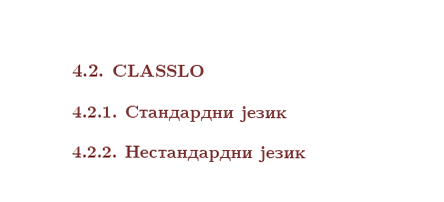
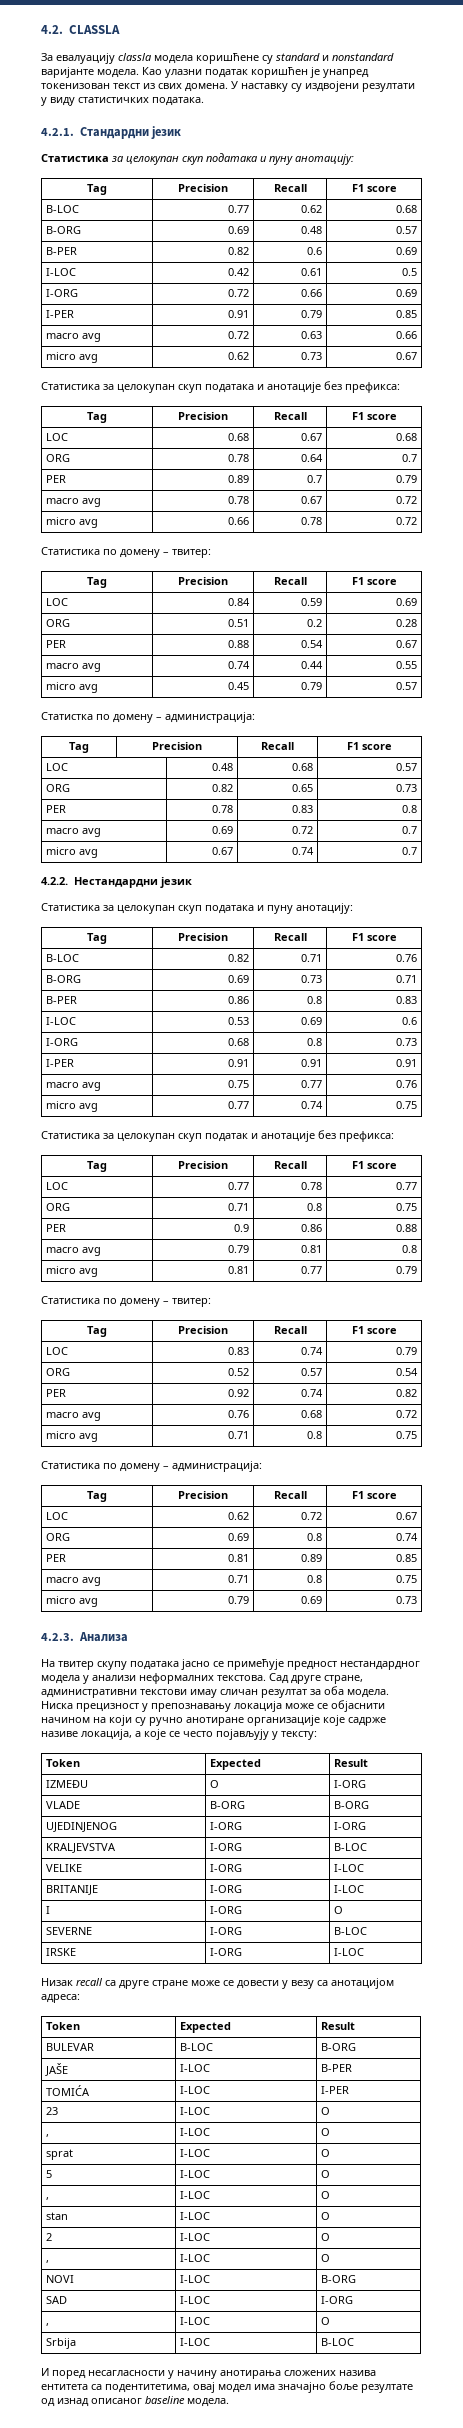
[112,63,206,77] [71,105,287,123] [71,144,306,163] CLASSLО // 4.2.1. Стандардни језик // 4.2.2. Нестандардни језик -> [68,25,120,34] [41,53,394,64] [41,67,369,78] [41,81,415,92] [41,97,204,106] [41,126,181,139] [41,153,354,165] [87,184,107,195] [178,184,229,192] [273,184,307,192] [351,184,397,192] [45,205,79,213] [228,205,250,213] [301,205,323,213] [396,205,418,213] [45,226,81,234] [228,226,250,234] [301,226,323,234] [396,226,418,234] [45,247,77,255] [228,247,250,255] [307,247,323,255] [396,247,418,255] [45,268,76,276] [228,268,250,276] [301,268,323,276] [402,268,418,276] [45,289,78,297] [228,289,250,297] [301,289,323,297] [396,289,418,297] [45,310,74,318] [228,310,250,318] [301,310,323,318] [396,310,418,318] [45,333,101,342] [228,331,250,339] [301,331,323,339] [396,331,418,339] [45,352,98,363] [228,352,250,360] [301,352,323,360] [396,352,418,360] [41,381,400,393] [87,412,107,423] [178,412,229,420] [273,412,307,420] [351,412,397,420] [45,433,68,441] [228,433,250,441] [301,433,323,441] [396,433,418,441] [45,454,70,462] [228,454,250,462] [301,454,324,462] [402,454,418,462] [45,475,66,483] [228,475,250,483] [307,475,323,483] [396,475,418,483] [45,498,101,507] [228,496,250,504] [301,496,323,504] [396,496,418,504] [45,517,98,528] [228,517,250,525] [301,517,323,525] [396,517,418,525] [41,547,211,558] [87,577,107,588] [178,577,229,585] [273,577,307,585] [351,577,397,585] [45,598,68,606] [228,598,251,606] [301,598,323,606] [396,598,418,606] [45,619,70,627] [228,619,250,627] [307,619,323,627] [396,619,418,627] [45,640,66,648] [228,640,250,648] [301,640,324,648] [396,640,418,648] [45,663,101,672] [228,661,251,669] [301,661,324,669] [396,661,418,669] [45,682,98,693] [228,682,250,690] [301,682,323,690] [396,682,418,690] [41,712,255,723] [69,742,89,753] [152,742,202,750] [261,742,294,750] [347,742,392,750] [45,763,68,771] [212,763,234,771] [292,763,314,771] [396,763,418,771] [45,784,70,792] [212,784,234,792] [292,784,314,792] [396,784,418,792] [45,805,66,813] [212,805,234,813] [292,805,314,813] [402,805,418,813] [45,828,101,837] [212,826,234,834] [292,826,314,834] [402,826,418,834] [45,847,98,858] [212,847,234,855] [292,847,315,855] [402,847,418,855] [41,877,192,888] [41,903,353,914] [87,933,107,944] [178,933,229,941] [273,933,307,941] [351,933,397,941] [45,954,79,962] [228,954,250,962] [301,954,323,962] [396,954,418,962] [45,975,81,983] [228,975,250,983] [301,975,323,983] [396,975,418,983] [45,996,77,1004] [228,996,250,1004] [307,996,323,1004] [396,996,418,1004] [45,1017,76,1025] [228,1017,250,1025] [301,1017,323,1025] [402,1017,418,1025] [45,1038,78,1046] [228,1038,250,1046] [307,1038,323,1046] [396,1038,418,1046] [45,1059,74,1067] [228,1059,250,1067] [301,1059,323,1067] [396,1059,418,1067] [45,1082,101,1091] [228,1080,250,1088] [301,1080,323,1088] [396,1080,418,1088] [45,1101,98,1112] [228,1101,250,1109] [301,1101,324,1109] [396,1101,418,1109] [41,1130,394,1142] [87,1161,107,1172] [178,1161,229,1169] [273,1161,307,1169] [351,1161,397,1169] [45,1182,68,1190] [228,1182,250,1190] [301,1182,323,1190] [396,1182,418,1190] [45,1203,70,1211] [228,1203,250,1211] [307,1203,323,1211] [396,1203,418,1211] [45,1224,66,1232] [234,1224,250,1232] [301,1224,323,1232] [396,1224,418,1232] [45,1247,101,1256] [228,1245,250,1253] [301,1245,323,1253] [402,1245,418,1253] [45,1266,98,1277] [228,1266,250,1274] [301,1266,323,1274] [396,1266,418,1274] [41,1296,211,1307] [87,1326,107,1337] [178,1326,229,1334] [273,1326,307,1334] [351,1326,397,1334] [45,1347,68,1355] [228,1347,250,1355] [301,1347,324,1355] [396,1347,418,1355] [45,1368,70,1376] [228,1368,250,1376] [301,1368,323,1376] [396,1368,419,1376] [45,1389,66,1397] [228,1389,250,1397] [301,1389,324,1397] [396,1389,418,1397] [45,1412,101,1421] [228,1410,250,1418] [301,1410,323,1418] [396,1410,418,1418] [45,1431,98,1442] [228,1431,250,1439] [307,1431,323,1439] [396,1431,418,1439] [41,1461,262,1472] [87,1491,107,1502] [178,1491,229,1499] [273,1491,307,1499] [351,1491,397,1499] [45,1512,68,1520] [228,1512,250,1520] [301,1512,323,1520] [396,1512,418,1520] [45,1533,70,1541] [228,1533,250,1541] [307,1533,323,1541] [396,1533,419,1541] [45,1554,66,1562] [228,1554,250,1562] [301,1554,323,1562] [396,1554,418,1562] [45,1577,101,1586] [228,1575,250,1583] [307,1575,323,1583] [396,1575,418,1583] [45,1596,98,1607] [228,1596,250,1604] [301,1596,323,1604] [396,1596,418,1604] [41,1632,128,1642] [41,1659,420,1670] [41,1673,363,1684] [41,1686,389,1698] [41,1700,385,1712] [41,1715,386,1726] [41,1729,317,1740] [45,1759,80,1767] [209,1759,261,1770] [333,1759,368,1767] [45,1780,88,1788] [209,1780,219,1788] [333,1780,366,1788] [45,1801,80,1809] [209,1801,245,1809] [333,1801,369,1809] [45,1822,117,1832] [209,1822,242,1830] [333,1822,366,1830] [45,1843,116,1853] [209,1843,242,1851] [333,1843,367,1851] [45,1864,82,1872] [209,1864,242,1872] [333,1864,364,1872] [45,1885,98,1895] [209,1885,242,1893] [333,1885,364,1893] [45,1906,50,1914] [209,1906,242,1914] [333,1906,343,1914] [45,1927,92,1935] [209,1927,242,1935] [333,1927,367,1935] [45,1948,76,1956] [209,1948,242,1956] [333,1948,364,1956] [41,1978,394,1989] [41,1994,80,2003] [45,2022,80,2030] [179,2022,231,2033] [320,2022,355,2030] [45,2043,94,2051] [179,2043,213,2051] [320,2043,356,2051] [44,2063,68,2076] [179,2064,210,2072] [320,2064,352,2072] [45,2085,90,2096] [179,2086,210,2094] [320,2086,349,2094] [45,2107,58,2115] [179,2107,210,2115] [320,2107,330,2115] [45,2134,49,2137] [179,2128,210,2136] [320,2128,330,2136] [45,2149,73,2160] [179,2149,210,2157] [320,2149,330,2157] [45,2170,52,2178] [179,2170,210,2178] [320,2170,330,2178] [45,2197,49,2200] [179,2191,210,2199] [320,2191,330,2199] [45,2212,68,2220] [179,2212,210,2220] [320,2212,330,2220] [45,2233,52,2241] [179,2233,210,2241] [320,2233,330,2241] [45,2260,49,2263] [179,2254,210,2262] [320,2254,330,2262] [45,2275,74,2283] [179,2275,210,2283] [320,2275,356,2283] [45,2296,67,2304] [179,2296,210,2304] [320,2296,353,2304] [45,2323,49,2326] [179,2317,210,2325] [320,2317,330,2325] [45,2338,76,2349] [179,2338,210,2346] [320,2338,354,2346] [41,2368,376,2379] [41,2381,413,2393] [41,2396,229,2407] CLASSLA // За евалуацију classla модела коришћене су standard и nonstandard варијанте модела. Као улазни податак коришћен је унапред токенизован текст из свих домена. У наставку су издвојени резултати у виду статистичких података. // 4.2.1. Стандардни језик // Статистика за целокупан скуп података и пуну анотацију: // Tag | Precision | Recall | F1 score // B-LOC | 0.77 | 0.62 | 0.68 // B-ORG | 0.69 | 0.48 | 0.57 // B-PER | 0.82 | 0.6 | 0.69 // I-LOC | 0.42 | 0.61 | 0.5 // I-ORG | 0.72 | 0.66 | 0.69 // I-PER | 0.91 | 0.79 | 0.85 // macro avg | 0.72 | 0.63 | 0.66 // micro avg | 0.62 | 0.73 | 0.67 // Статистика за целокупан скуп података и анотације без префикса: // Tag | Precision | Recall | F1 score // LOC | 0.68 | 0.67 | 0.68 // ORG | 0.78 | 0.64 | 0.7 // PER | 0.89 | 0.7 | 0.79 // macro avg | 0.78 | 0.67 | 0.72 // micro avg | 0.66 | 0.78 | 0.72 // Статистика по домену – твитер: // Tag | Precision | Recall | F1 score // LOC | 0.84 | 0.59 | 0.69 // ORG | 0.51 | 0.2 | 0.28 // PER | 0.88 | 0.54 | 0.67 // macro avg | 0.74 | 0.44 | 0.55 // micro avg | 0.45 | 0.79 | 0.57 // Статистка по домену – администрација: // Tag | Precision | Recall | F1 score // LOC | 0.48 | 0.68 | 0.57 // ORG | 0.82 | 0.65 | 0.73 // PER | 0.78 | 0.83 | 0.8 // macro avg | 0.69 | 0.72 | 0.7 // micro avg | 0.67 | 0.74 | 0.7 // 4.2.2. Нестандардни језик // Статистика за целокупан скуп података и пуну анотацију: // Tag | Precision | Recall | F1 score // B-LOC | 0.82 | 0.71 | 0.76 // B-ORG | 0.69 | 0.73 | 0.71 // B-PER | 0.86 | 0.8 | 0.83 // I-LOC | 0.53 | 0.69 | 0.6 // I-ORG | 0.68 | 0.8 | 0.73 // I-PER | 0.91 | 0.91 | 0.91 // macro avg | 0.75 | 0.77 | 0.76 // micro avg | 0.77 | 0.74 | 0.75 // Статистика за целокупан скуп податак и анотације без префикса: // Tag | Precision | Recall | F1 score // LOC | 0.77 | 0.78 | 0.77 // ORG | 0.71 | 0.8 | 0.75 // PER | 0.9 | 0.86 | 0.88 // macro avg | 0.79 | 0.81 | 0.8 // micro avg | 0.81 | 0.77 | 0.79 // Статистика по домену – твитер: // Tag | Precision | Recall | F1 score // LOC | 0.83 | 0.74 | 0.79 // ORG | 0.52 | 0.57 | 0.54 // PER | 0.92 | 0.74 | 0.82 // macro avg | 0.76 | 0.68 | 0.72 // micro avg | 0.71 | 0.8 | 0.75 // Статистика по домену – администрација: // Tag | Precision | Recall | F1 score // LOC | 0.62 | 0.72 | 0.67 // ORG | 0.69 | 0.8 | 0.74 // PER | 0.81 | 0.89 | 0.85 // macro avg | 0.71 | 0.8 | 0.75 // micro avg | 0.79 | 0.69 | 0.73 // 4.2.3. Анализа // На твитер скупу података јасно се примећује предност нестандардног модела у анализи неформалних текстова. Сад друге стране, административни текстови имау сличан резултат за оба модела. Ниска прецизност у препознавању локација може се објаснити начином на који су ручно анотиране организације које садрже називе локација, а које се често појављују у тексту: // Token | Expected | Result // IZMEĐU | O | I-ORG // VLADE | B-ORG | B-ORG // UJEDINJENOG | I-ORG | I-ORG // KRALJEVSTVA | I-ORG | B-LOC // VELIKE | I-ORG | I-LOC // BRITANIJE | I-ORG | I-LOC // I | I-ORG | O // SEVERNE | I-ORG | B-LOC // IRSKE | I-ORG | I-LOC // Низак recall са друге стране може се довести у везу са анотацијом адреса: // Token | Expected | Result // BULEVAR | B-LOC | B-ORG // JAŠE | I-LOC | B-PER // TOMIĆA | I-LOC | I-PER // 23 | I-LOC | O // , | I-LOC | O // sprat | I-LOC | O // 5 | I-LOC | O // , | I-LOC | O // stan | I-LOC | O // 2 | I-LOC | O // , | I-LOC | O // NOVI | I-LOC | B-ORG // SAD | I-LOC | I-ORG // , | I-LOC | O // Srbija | I-LOC | B-LOC // И поред несагласности у начину анотирања сложених назива ентитета са подентитетима, овај модел има значајно боље резултате од изнад описаног baseline модела.

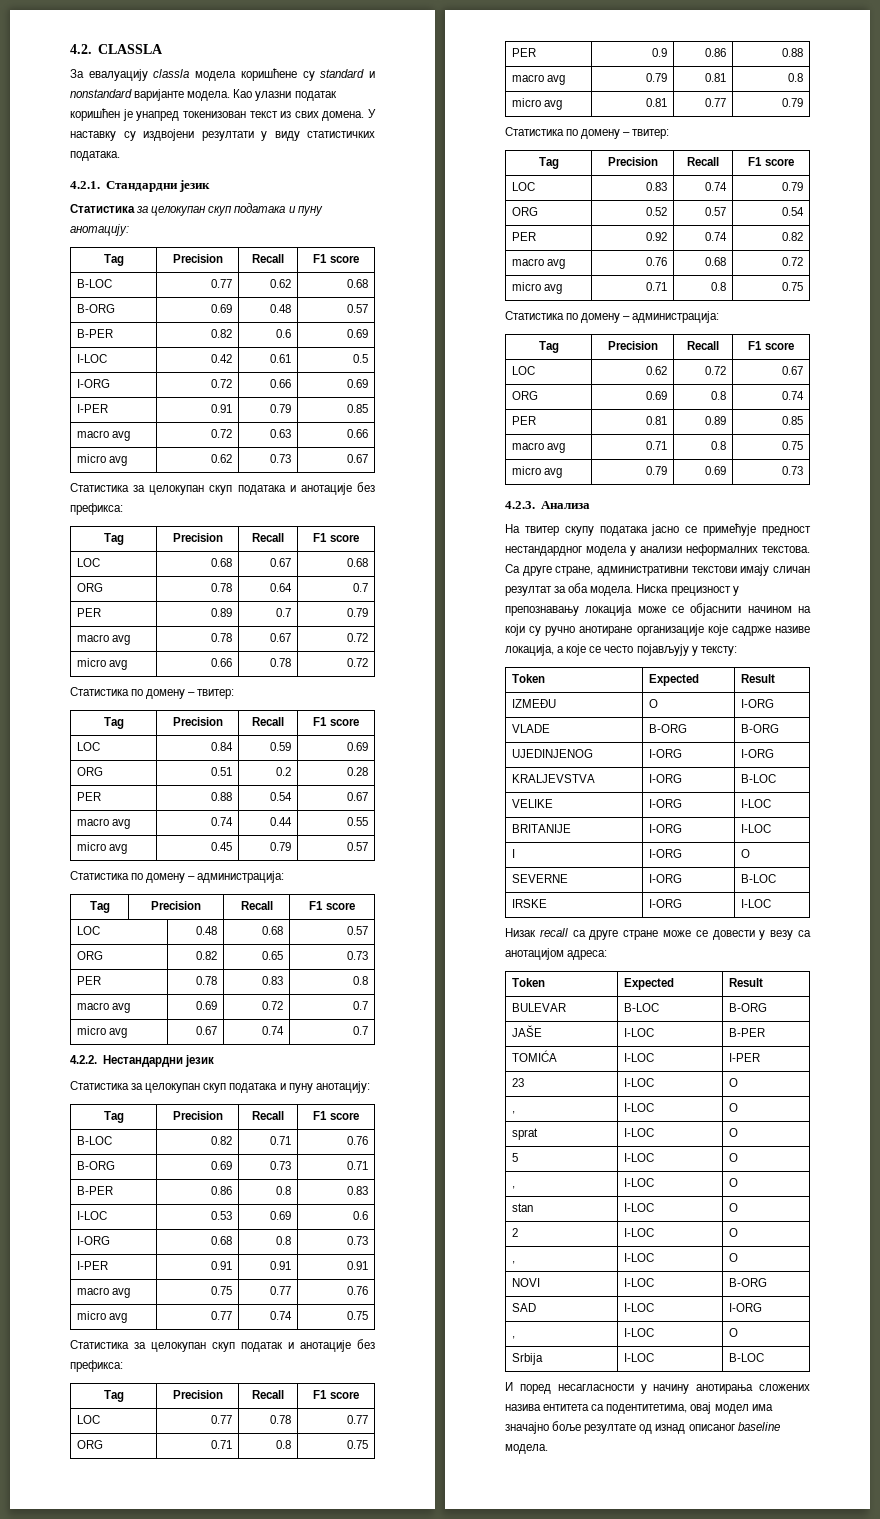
[41,712,93,720] Статистка -> [70,871,129,880] Статистика
[269,1673,289,1684] Сад -> [505,564,520,573] Са
[190,1689,217,1698] имау -> [740,564,770,576] имају

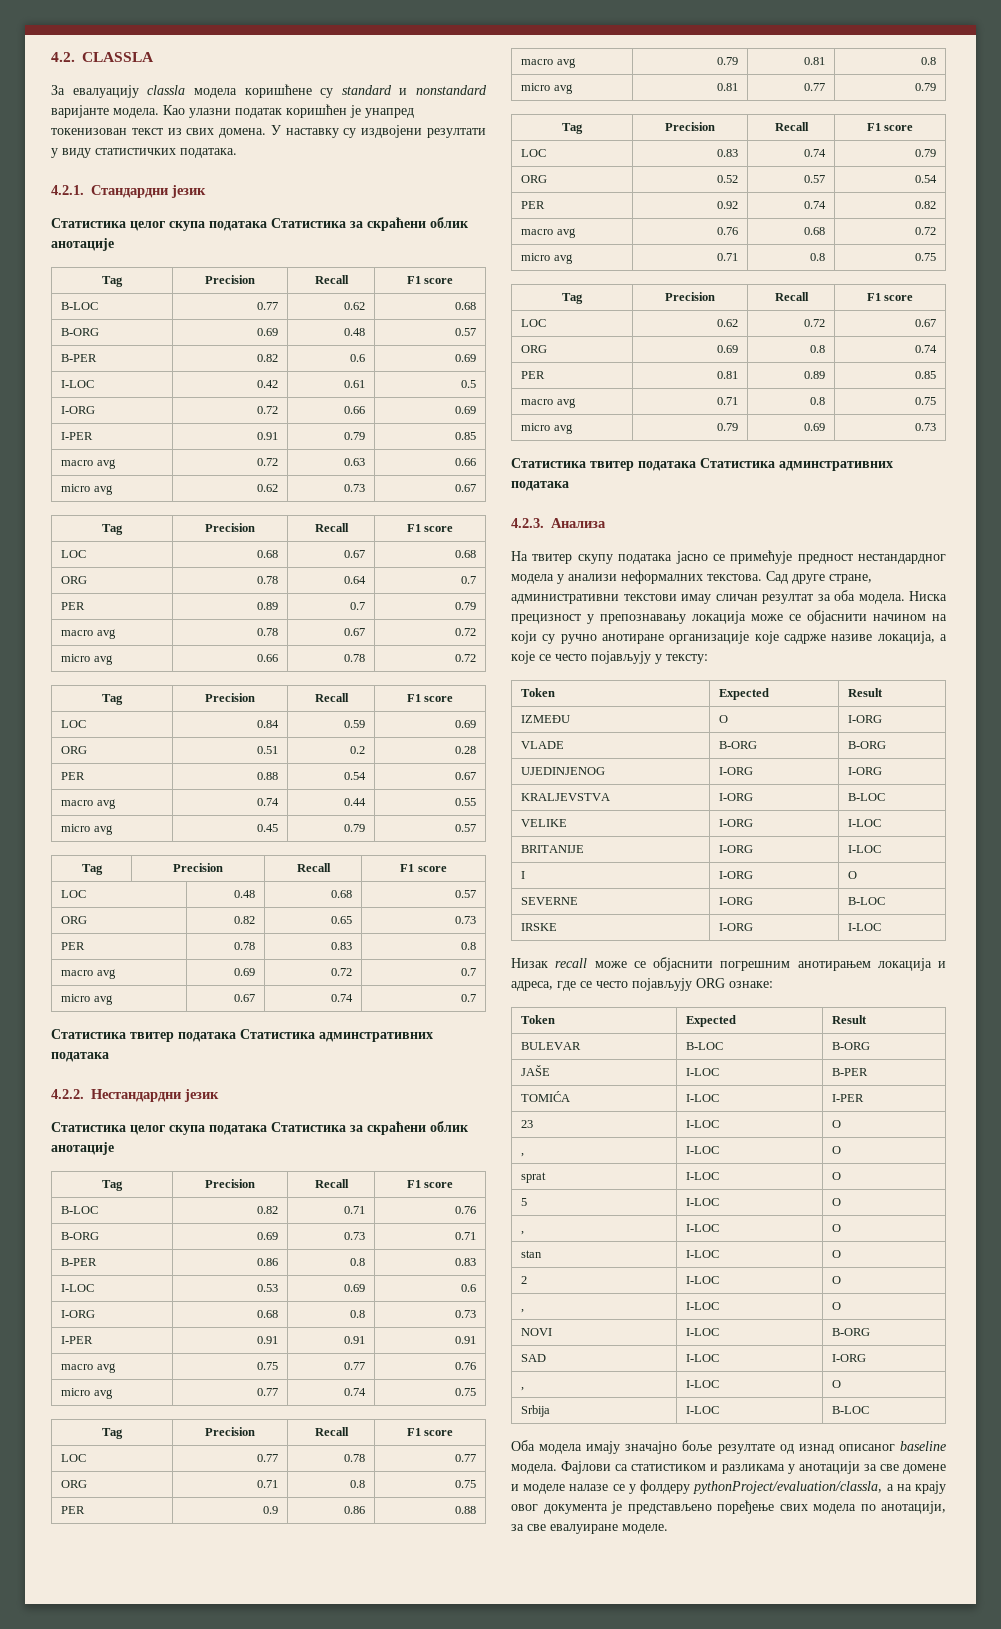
[136,203,323,216] [70,224,129,236] за целокупан скуп података и пуну анотацију: -> [130,217,469,231] [51,238,114,251] целог скупа података Статистика за скраћени облик анотације
[70,482,375,495] [70,503,123,515] // Статистика за целокупан скуп података и анотације без префикса: -> (476, 488) none
[70,687,235,699] // Статистика по домену – твитер: -> (476, 658) none
[70,871,285,883] // Статистика по домену – администрација: -> (476, 828) none
[70,1055,214,1067] [70,1081,370,1093] 4.2.2. Нестандардни језик // Статистика за целокупан скуп података и пуну анотацију: -> [51,1029,433,1042] [51,1052,109,1062] [51,1089,219,1102] [51,1121,469,1135] [51,1142,114,1155] Статистика твитер података Статистика админстративних података // 4.2.2. Нестандардни језик // Статистика целог скупа података Статистика за скраћени облик анотације
[70,1339,375,1352] [70,1360,123,1372] // Статистика за целокупан скуп податак и анотације без префикса: -> (476, 1392) none
[505,127,670,139] // Статистика по домену – твитер: -> (936, 87) none
[505,311,720,323] // Статистика по домену – администрација: -> (936, 257) none
(803, 470) none -> [511,458,893,471] [511,481,569,491] // Статистика твитер података Статистика админстративних података
[505,564,520,573] Са -> [766,571,788,584] Сад
[740,564,770,576] имају -> [681,594,711,604] имау
[572,930,811,940] [505,948,608,960] са друге стране може се довести у везу са анотацијом адреса: -> [594,957,946,971] [511,978,773,991] може се објаснити погрешним анотирањем локација и адреса, где се често појављују ORG ознаке:
[505,1382,810,1394] [505,1402,773,1414] И поред несагласности у начину анотирања сложених назива ентитета са подентитетима, овај модел има -> [511,1440,621,1454] Оба модела имају
(548, 1449) none -> [561,1461,946,1474] [511,1480,946,1494] [511,1500,946,1514] [511,1524,668,1534] Фајлови са статистиком и разликама у анотацији за све домене и моделе налазе се у фолдеру pythonProject/evaluation/classla, а на крају овог документа је представљено поређење свих модела по анотацији, за све евалуиране моделе.

